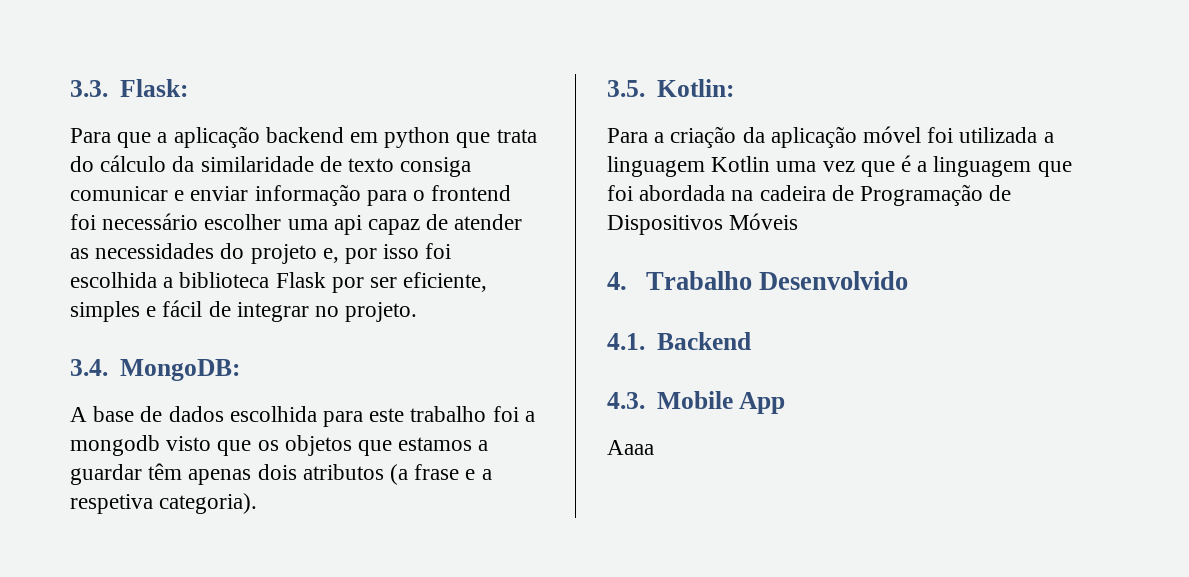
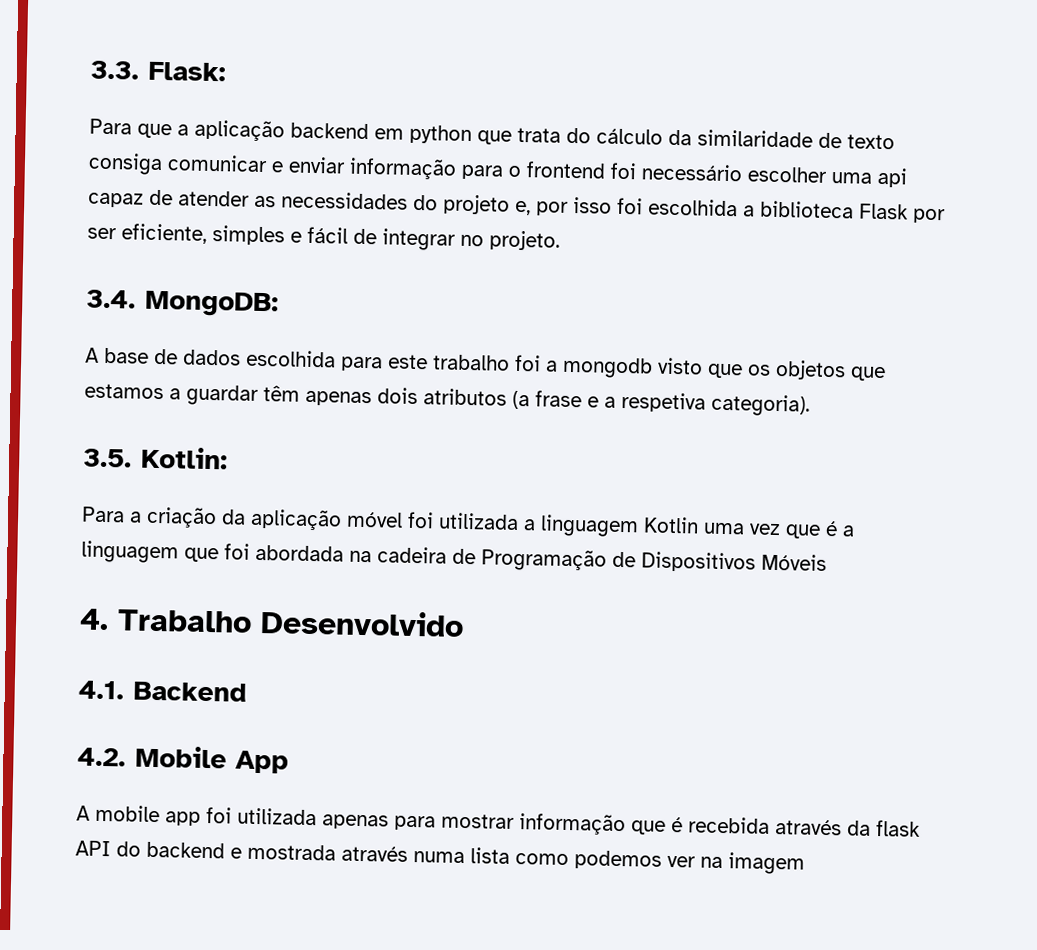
[607,392,645,409] 4.3. -> [77,747,126,767] 4.2.
[607,440,654,455] Aaaa -> [76,804,921,837] [75,840,805,875] A mobile app foi utilizada apenas para mostrar informação que é recebida através da flask API do backend e mostrada através numa lista como podemos ver na imagem

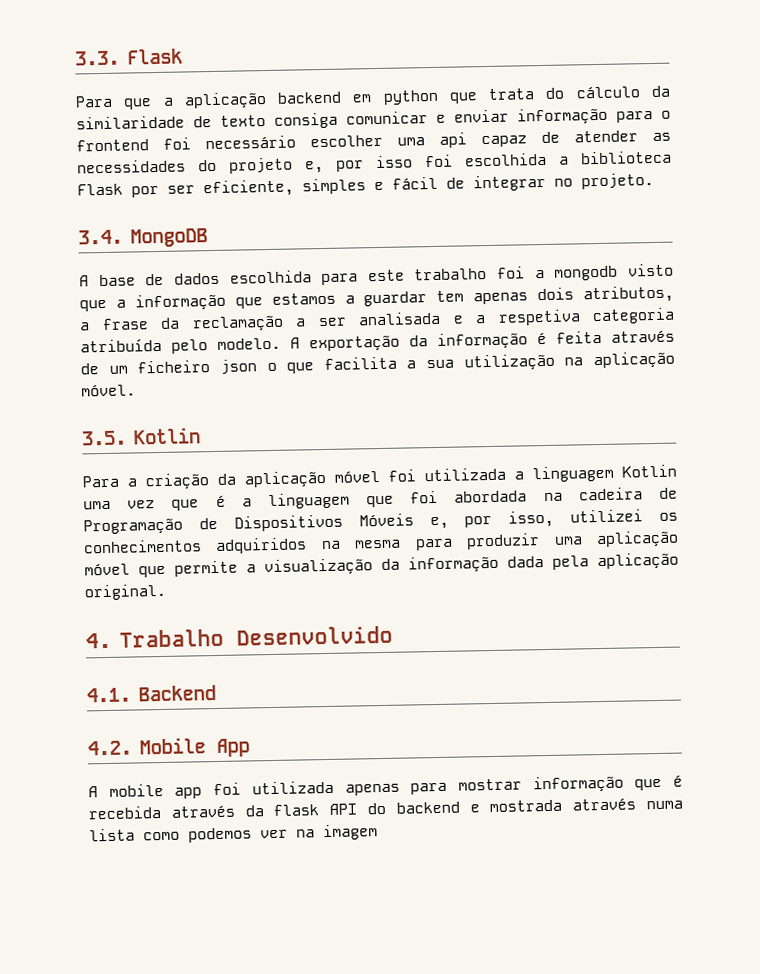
[148,61,227,82] Flask: -> [126,48,183,65] Flask
[145,290,280,318] MongoDB: -> [129,228,208,248] MongoDB
[747,359,846,381] os objetos -> [115,293,226,311] a informação
[263,385,300,402] têm -> [436,290,465,302] tem
[423,388,810,417] atributos (a frase e a respetiva categoria). -> [582,285,674,304] [79,307,675,332] [80,329,675,354] [80,351,675,375] [81,383,136,397] atributos, a frase da reclamação a ser analisada e a respetiva categoria atribuída pelo modelo. A exportação da informação é feita através de um ficheiro json o que facilita a sua utilização na aplicação móvel.
[141,446,229,470] Kotlin: -> [132,427,201,445] Kotlin
(827, 562) none -> [429,509,678,530] [83,530,679,554] [84,552,679,578] [84,583,166,601] e, por isso, utilizei os conhecimentos adquiridos na mesma para produzir uma aplicação móvel que permite a visualização da informação dada pela aplicação original.

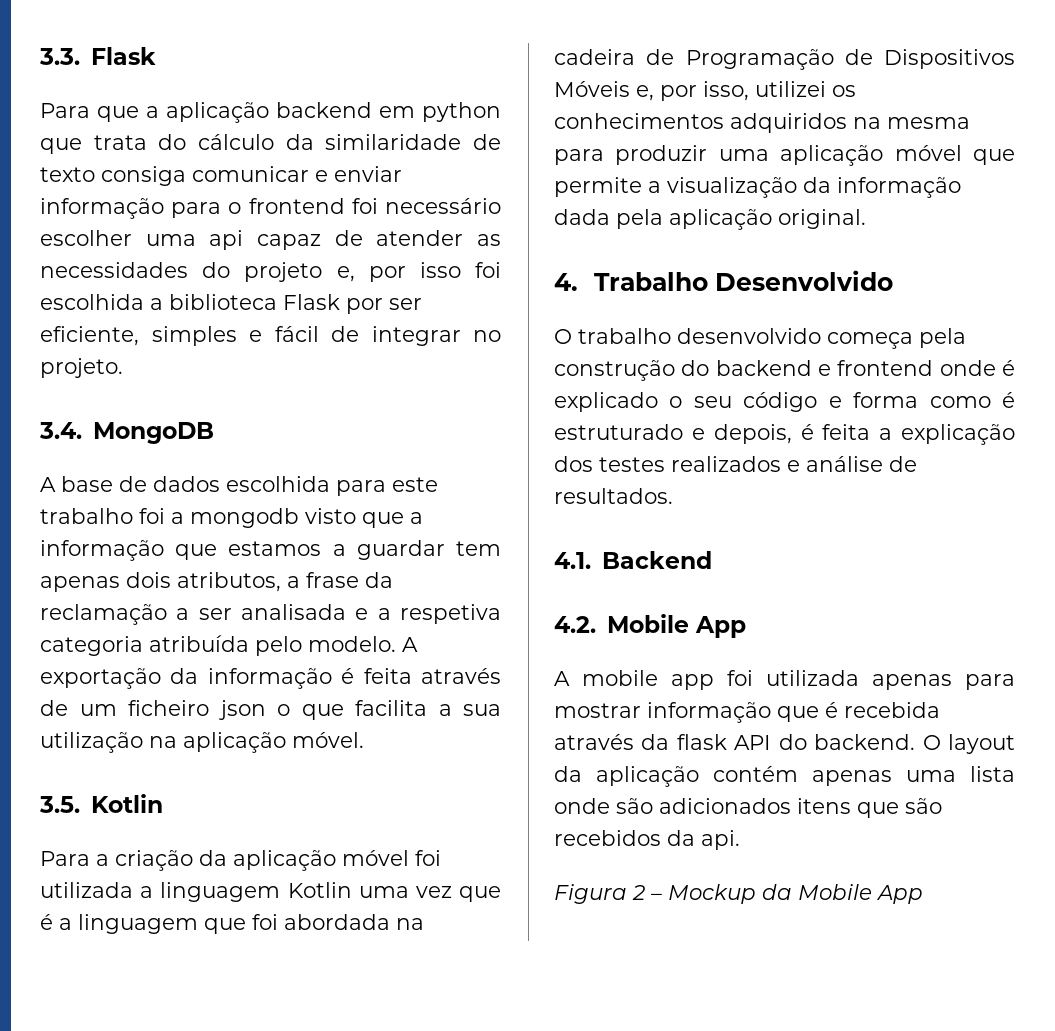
(393, 635) none -> [554,328,966,349] [554,360,1015,381] [554,392,1015,412] [554,424,1015,445] [554,456,917,472] [554,488,673,504] // O trabalho desenvolvido começa pela construção do backend e frontend onde é explicado o seu código e forma como é estruturado e depois, é feita a explicação dos testes realizados e análise de resultados.
[395,797,683,814] [89,824,378,843] backend e mostrada através numa lista como podemos ver na imagem -> [814,734,1015,754] [554,766,1015,787] [554,798,942,818] [554,830,740,850] [554,884,923,904] backend. O layout da aplicação contém apenas uma lista onde são adicionados itens que são recebidos da api. // Figura 2 – Mockup da Mobile App

